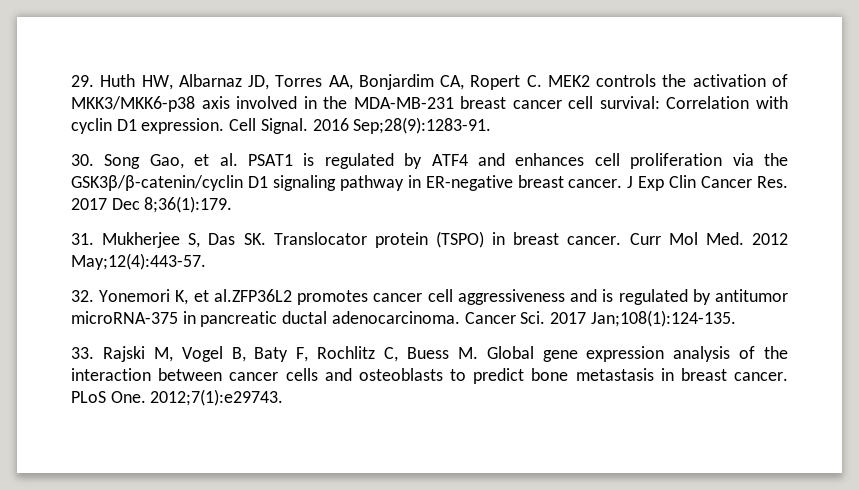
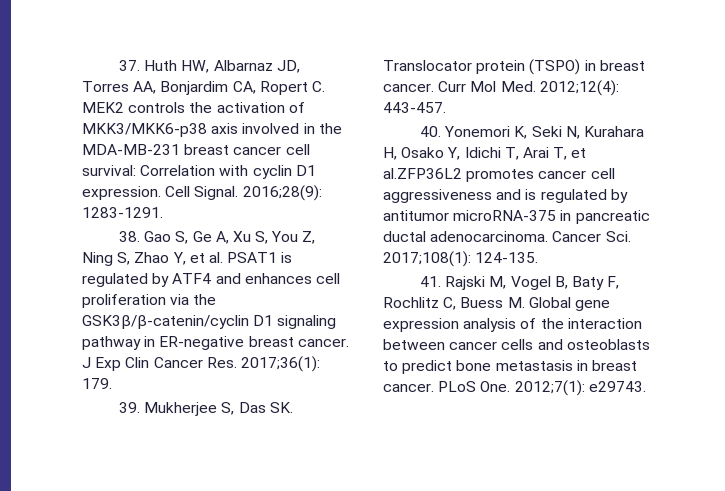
[71,75,94,87] 29. -> [118,60,140,71] 37.
[312,117,492,134] [71,154,184,169] 2016 Sep;28(9):1283-91. // 30. Song Gao, -> [242,185,322,201] [82,207,163,218] [118,231,316,244] [82,252,186,266] 2016;28(9): 1283-1291. // 38. Gao S, Ge A, Xu S, You Z, Ning S, Zhao Y,
[71,196,233,213] [71,233,94,245] 2017 Dec 8;36(1):179. // 31. -> [240,356,320,372] [82,378,112,389] [118,402,140,413] 2017;36(1): 179. // 39.
[752,233,788,245] [71,253,206,270] [71,289,189,305] 2012 May;12(4):443-57. // 32. Yonemori K, -> [539,80,619,96] [383,102,446,113] [419,126,644,139] [383,147,568,160] 2012;12(4): 443-457. // 40. Yonemori K, Seki N, Kurahara H, Osako Y, Idichi T, Arai T,
[550,310,736,327] [71,347,94,359] 2017 Jan;108(1):124-135. // 33. -> [383,251,539,267] [419,276,441,287] 2017;108(1): 124-135. // 41.
[150,389,284,406] 2012;7(1):e29743. -> [514,380,646,396] 2012;7(1): e29743.

